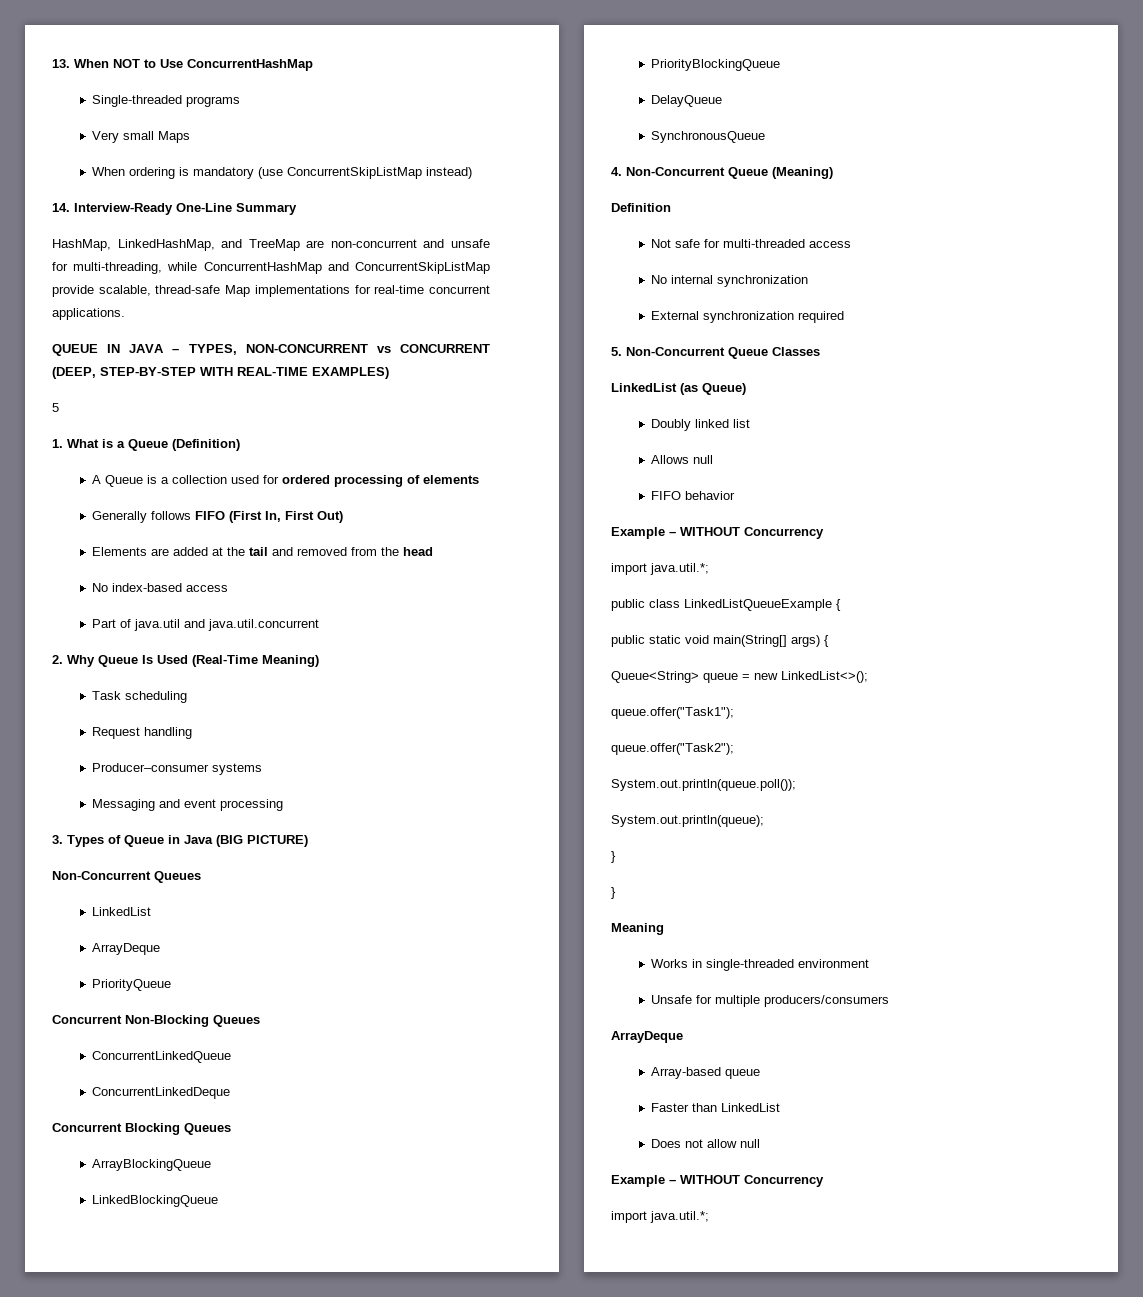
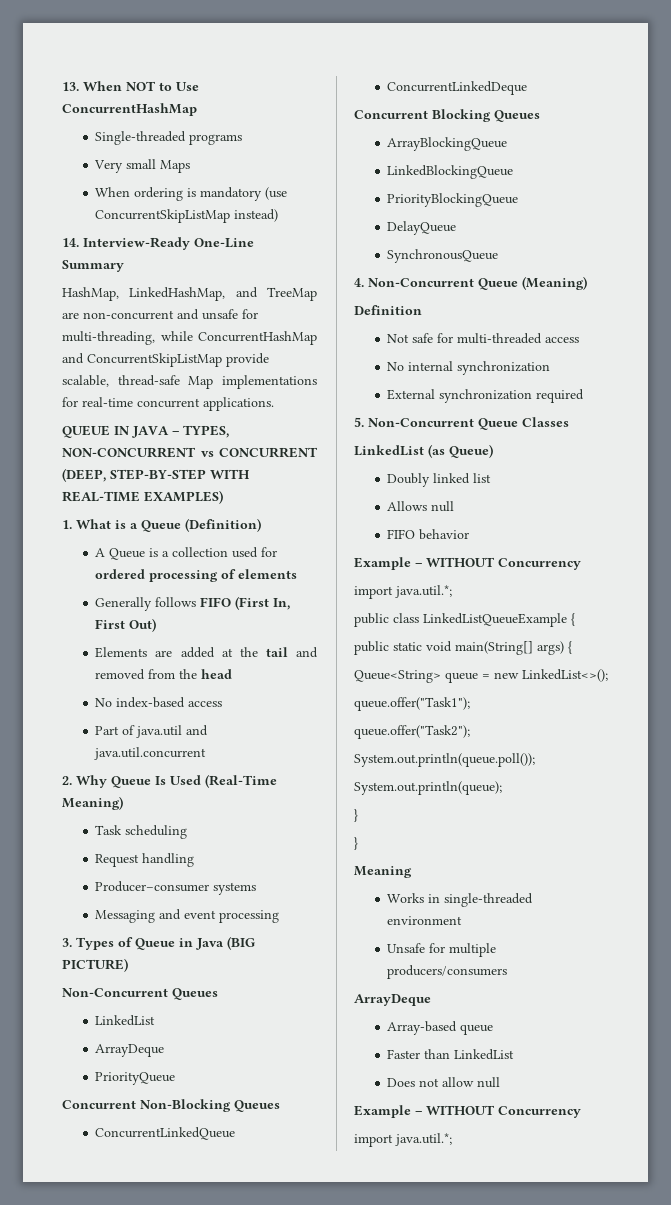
[52,403,59,412] // 5 -> (223, 497) none

